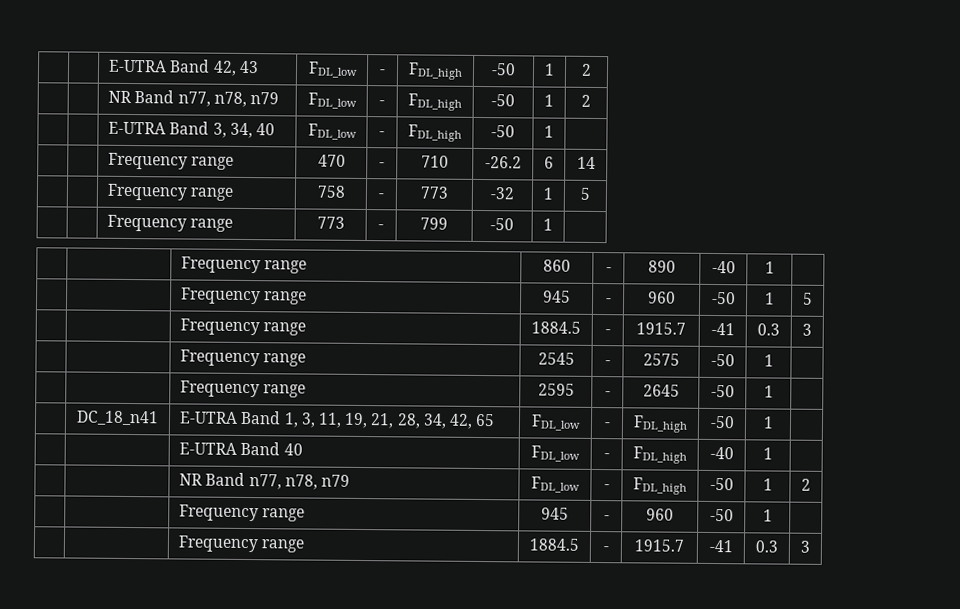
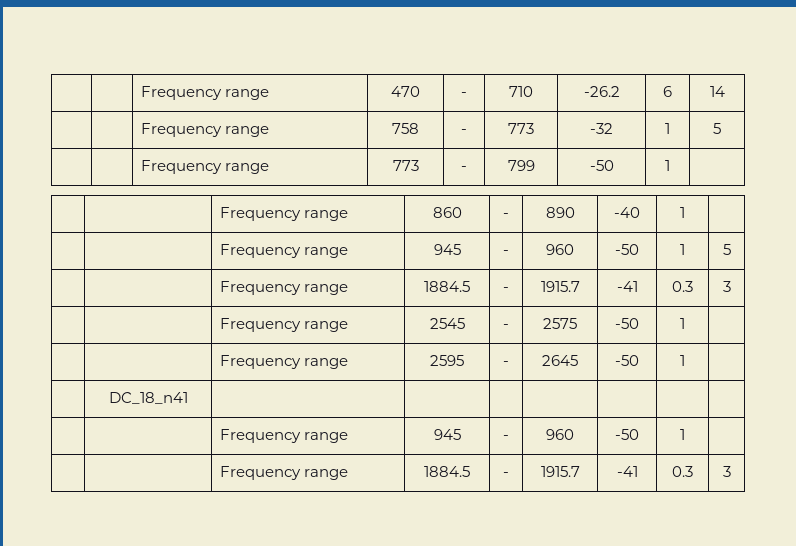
[108,59,259,76] [307,61,358,78] [379,69,386,75] [408,62,463,80] [491,63,516,76] [544,63,555,76] [581,63,592,76] [108,90,279,107] [307,92,357,109] [379,100,385,106] [408,93,462,111] [491,94,515,107] [544,94,554,107] [581,94,591,107] [108,121,275,139] [307,123,357,140] [379,131,385,137] [408,124,462,142] [491,125,515,138] [544,125,554,138] | | E-UTRA Band 42, 43 | FDL_low | - | FDL_high | -50 | 1 | 2 // | | NR Band n77, n78, n79 | FDL_low | - | FDL_high | -50 | 1 | 2 // | | E-UTRA Band 3, 34, 40 | FDL_low | - | FDL_high | -50 | 1 | // | -> (141, 93) |
[179,410,496,429] [531,414,581,431] [603,422,610,428] [633,415,688,433] [709,415,735,429] [762,416,774,429] [179,441,303,456] [531,445,580,462] [603,453,610,459] [633,446,687,464] [709,446,734,460] [762,447,773,460] [179,472,350,490] [531,476,580,493] [603,484,610,490] [633,477,687,495] [709,477,734,491] [762,478,773,491] [801,478,811,491] E-UTRA Band 1, 3, 11, 19, 21, 28, 34, 42, 65 | FDL_low | - | FDL_high | -50 | 1 | // | | E-UTRA Band 40 | FDL_low | - | FDL_high | -40 | 1 | // | | NR Band n77, n78, n79 | FDL_low | - | FDL_high | -50 | 1 | 2 -> (188, 398) | | | | | |

